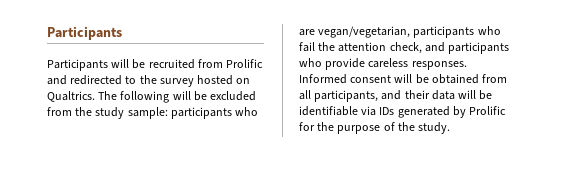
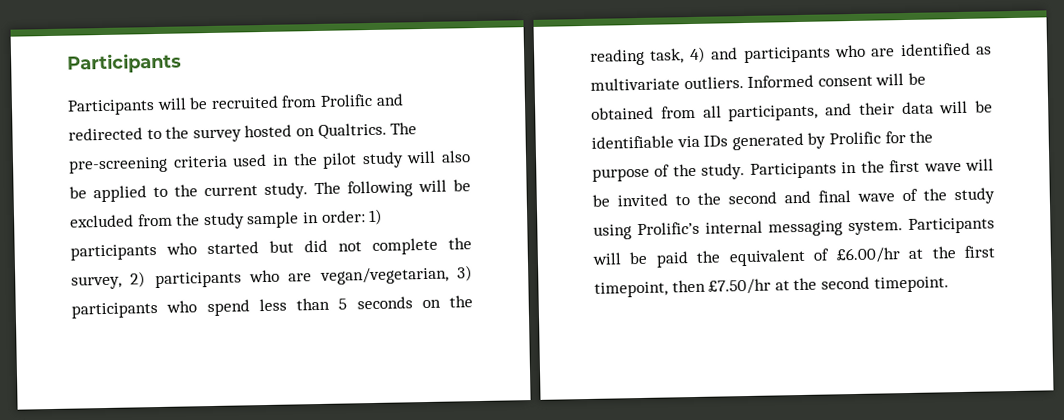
(118, 95) none -> [68,150,471,174] [69,181,341,203] pre-screening criteria used in the pilot study will also be applied to the current study. The
[127,107,168,119] sample: -> [246,208,384,229] [70,237,472,261] [71,271,147,290] sample in order: 1) participants who started but did not complete the survey, 2)
[413,26,501,38] [299,42,510,54] [299,58,467,70] participants who fail the attention check, and participants who provide careless responses. -> [456,265,473,282] [71,295,473,319] [590,42,992,66] [590,76,744,91] 3) participants who spend less than 5 seconds on the reading task, 4) and participants who are identified as multivariate outliers.
(451, 128) none -> [749,158,994,179] [592,187,995,207] [593,217,995,240] [592,245,995,268] [594,276,949,298] Participants in the first wave will be invited to the second and final wave of the study using Prolific’s internal messaging system. Participants will be paid the equivalent of £6.00/hr at the first timepoint, then £7.50/hr at the second timepoint.

